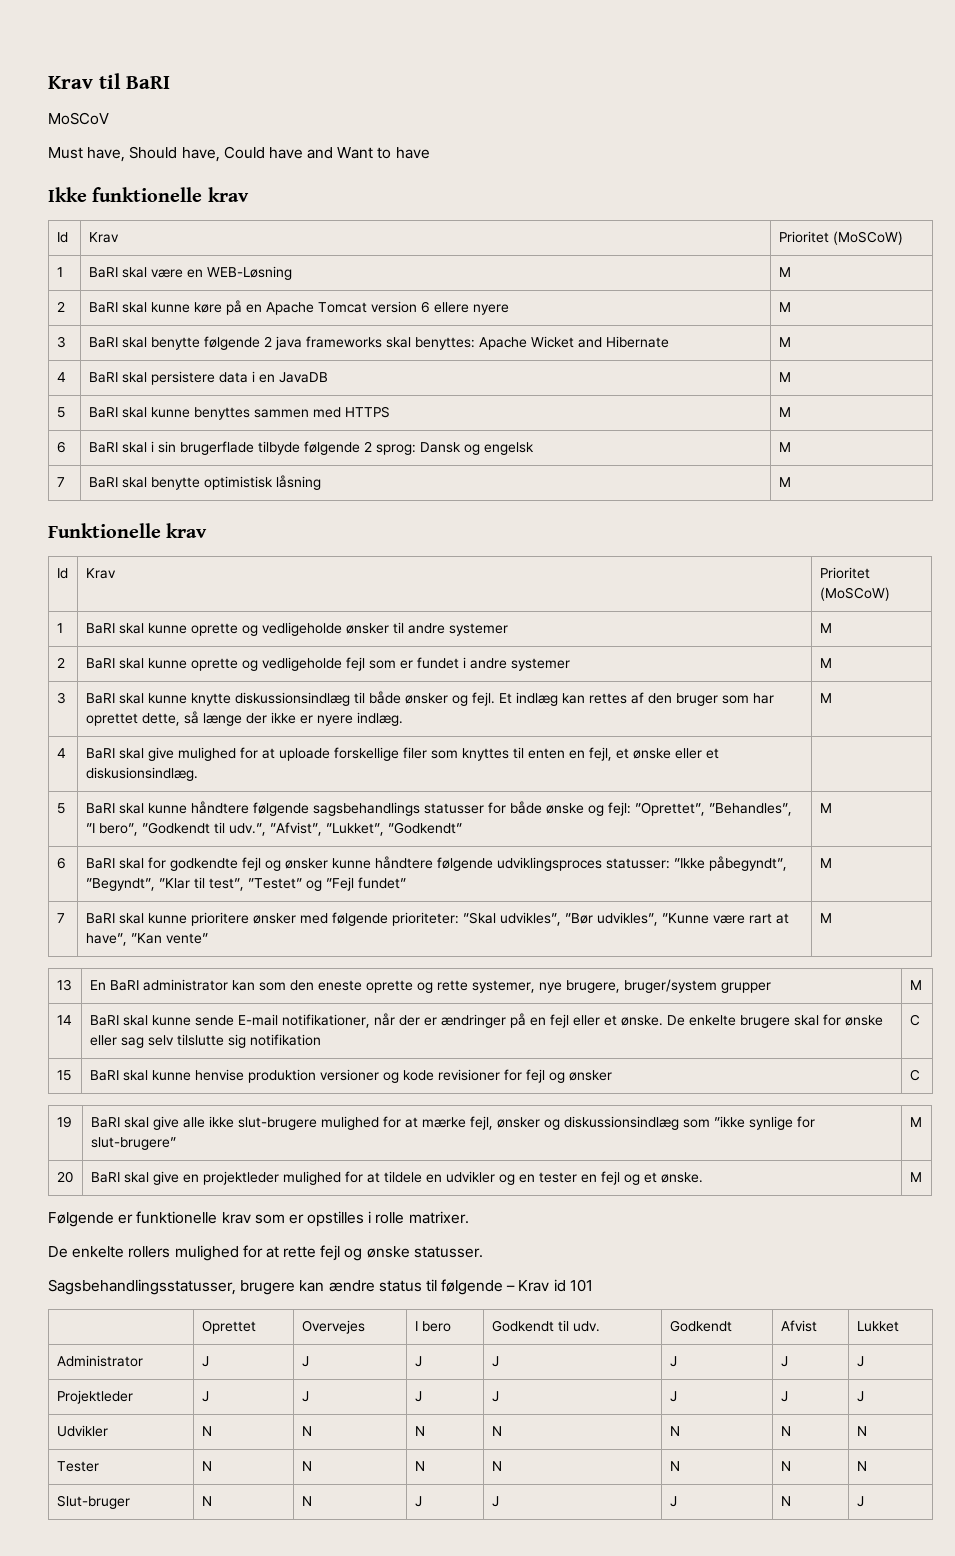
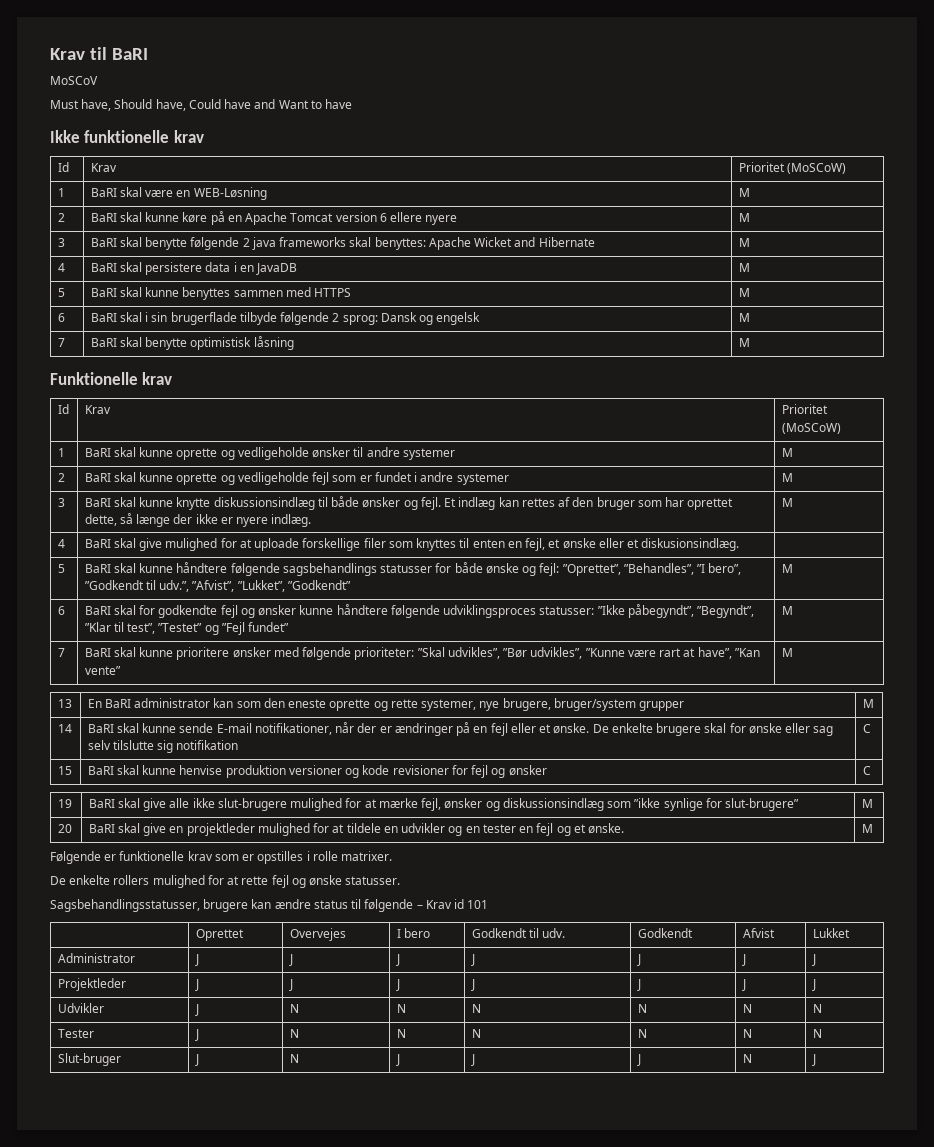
[201,1426,212,1436] N -> [194,1004,199,1016] J
[201,1461,212,1471] N -> [194,1029,199,1041] J
[201,1496,212,1506] N -> [194,1054,199,1066] J

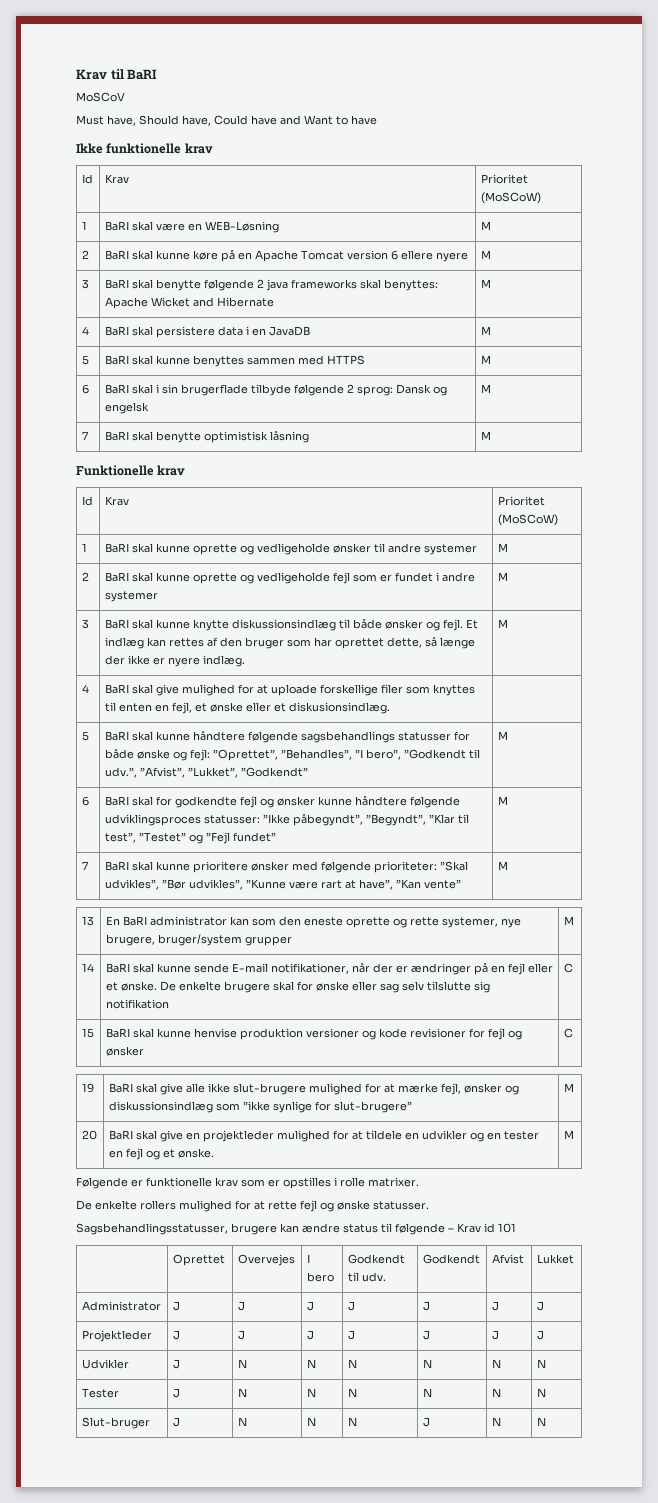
[395,1054,400,1066] [470,1054,475,1066] [636,1054,641,1066] [742,1054,752,1063] [811,1054,816,1066] J | J | J | N | J -> [306,1417,316,1426] [347,1417,357,1426] [422,1417,430,1427] [491,1417,501,1426] [536,1417,546,1426] N | N | J | N | N

